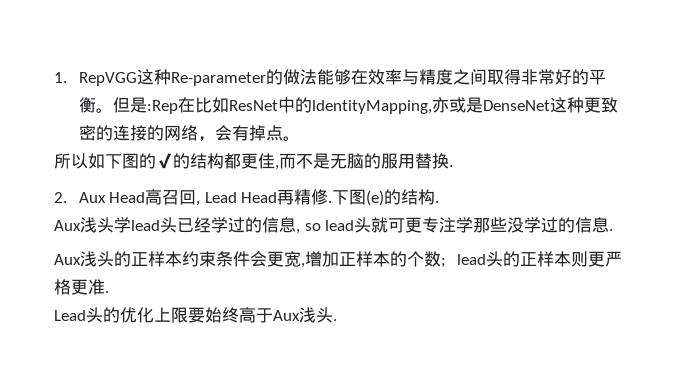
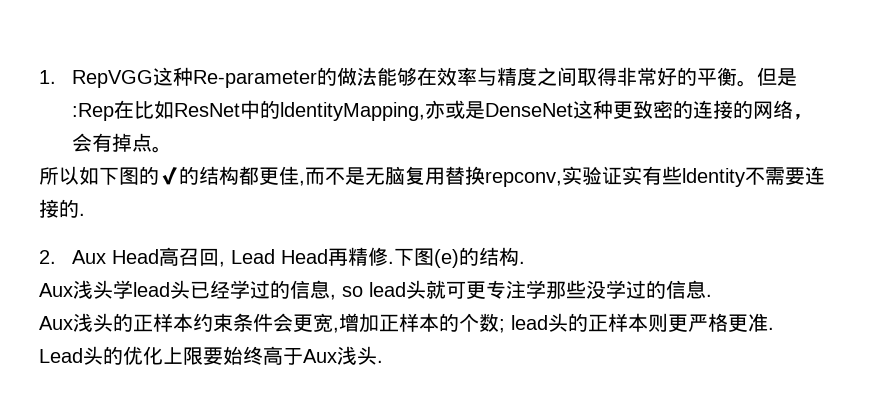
[364,153,449,169] 的服用替换 -> [405,166,825,187] [39,199,79,218] 复用替换repconv,实验证实有些ldentity不需要连接的

